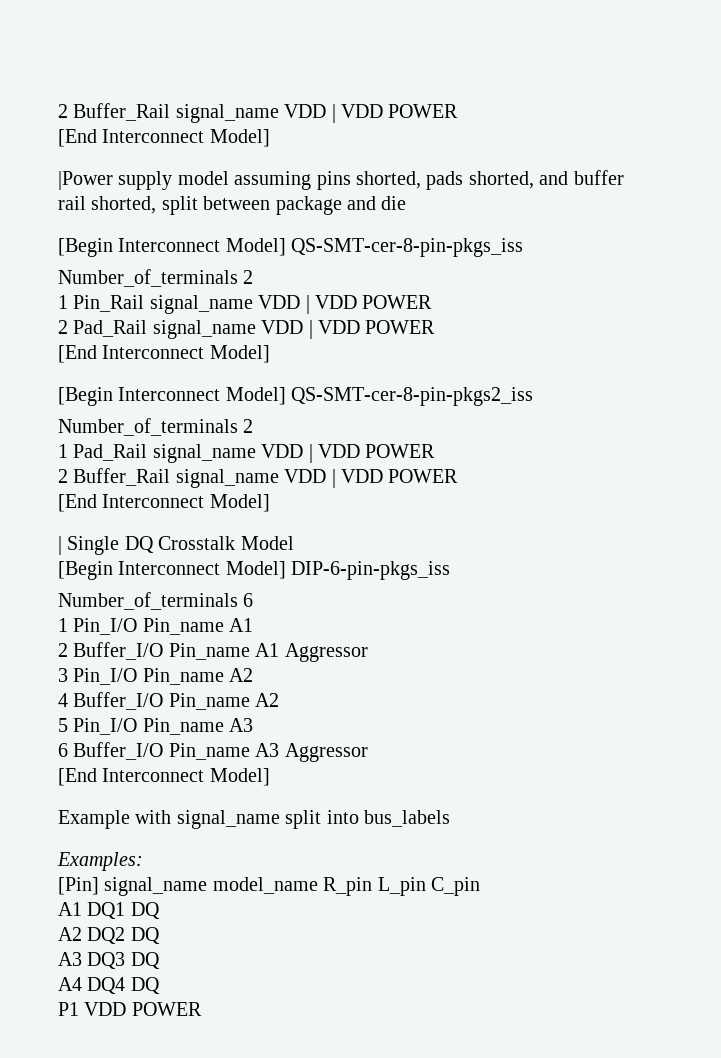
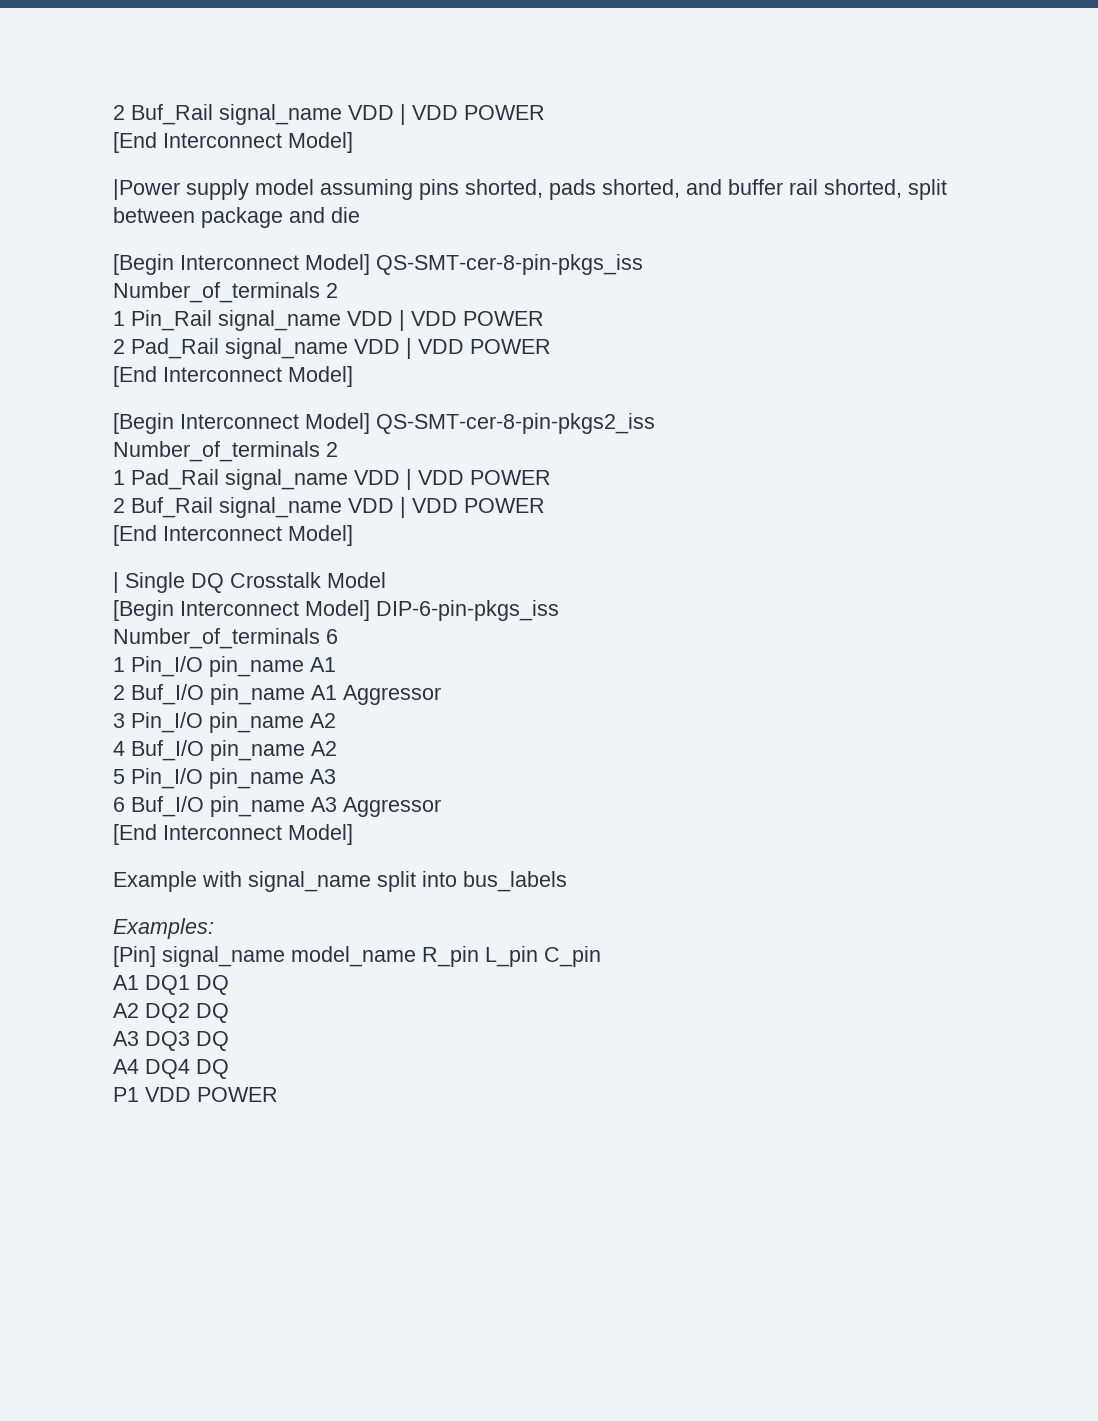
[58,103,171,121] 2 Buffer_Rail -> [113,104,213,125] 2 Buf_Rail
[73,468,171,486] Buffer_Rail -> [131,497,213,518] Buf_Rail
[142,618,224,635] Pin_name -> [209,656,304,677] pin_name
[73,642,250,660] Buffer_I/O Pin_name -> [131,684,305,705] Buf_I/O pin_name
[142,668,224,685] Pin_name -> [209,712,304,733] pin_name
[73,692,250,710] Buffer_I/O Pin_name -> [131,740,305,761] Buf_I/O pin_name
[142,718,224,735] Pin_name -> [209,768,304,789] pin_name
[73,742,250,760] Buffer_I/O Pin_name -> [131,796,305,817] Buf_I/O pin_name

